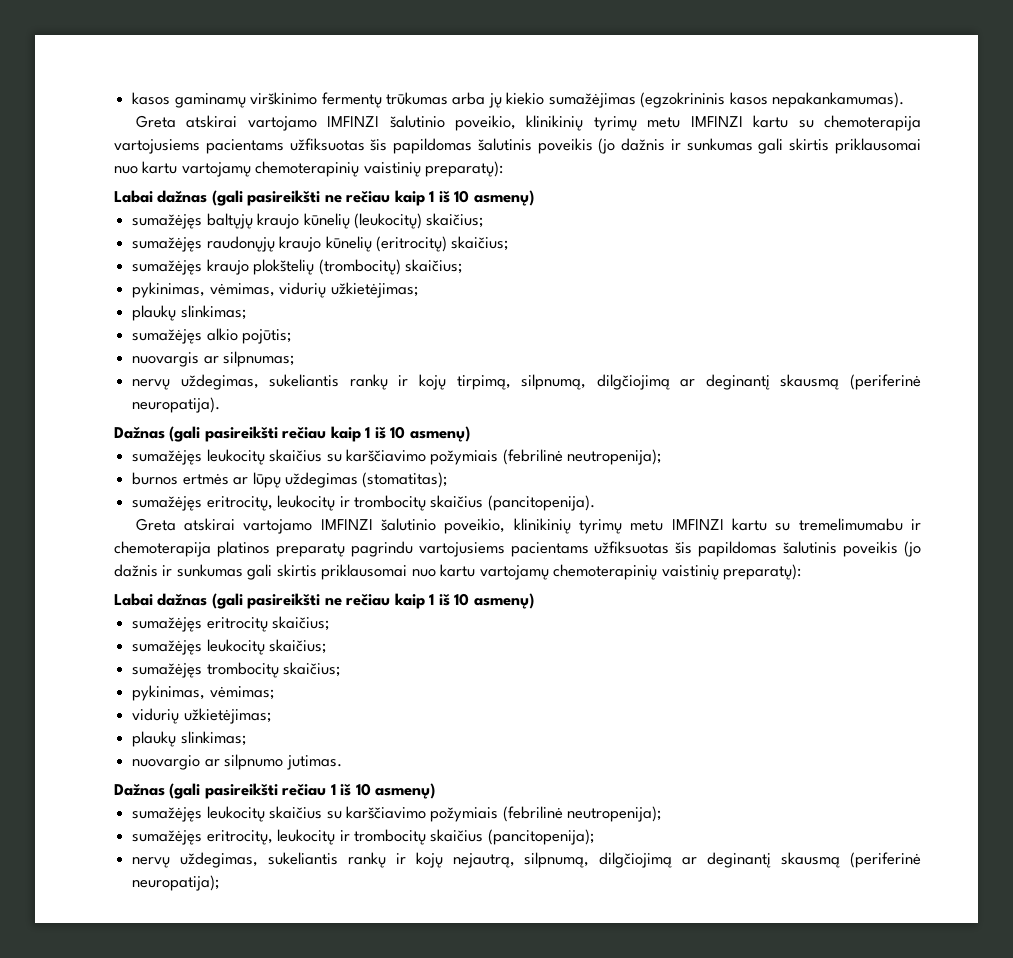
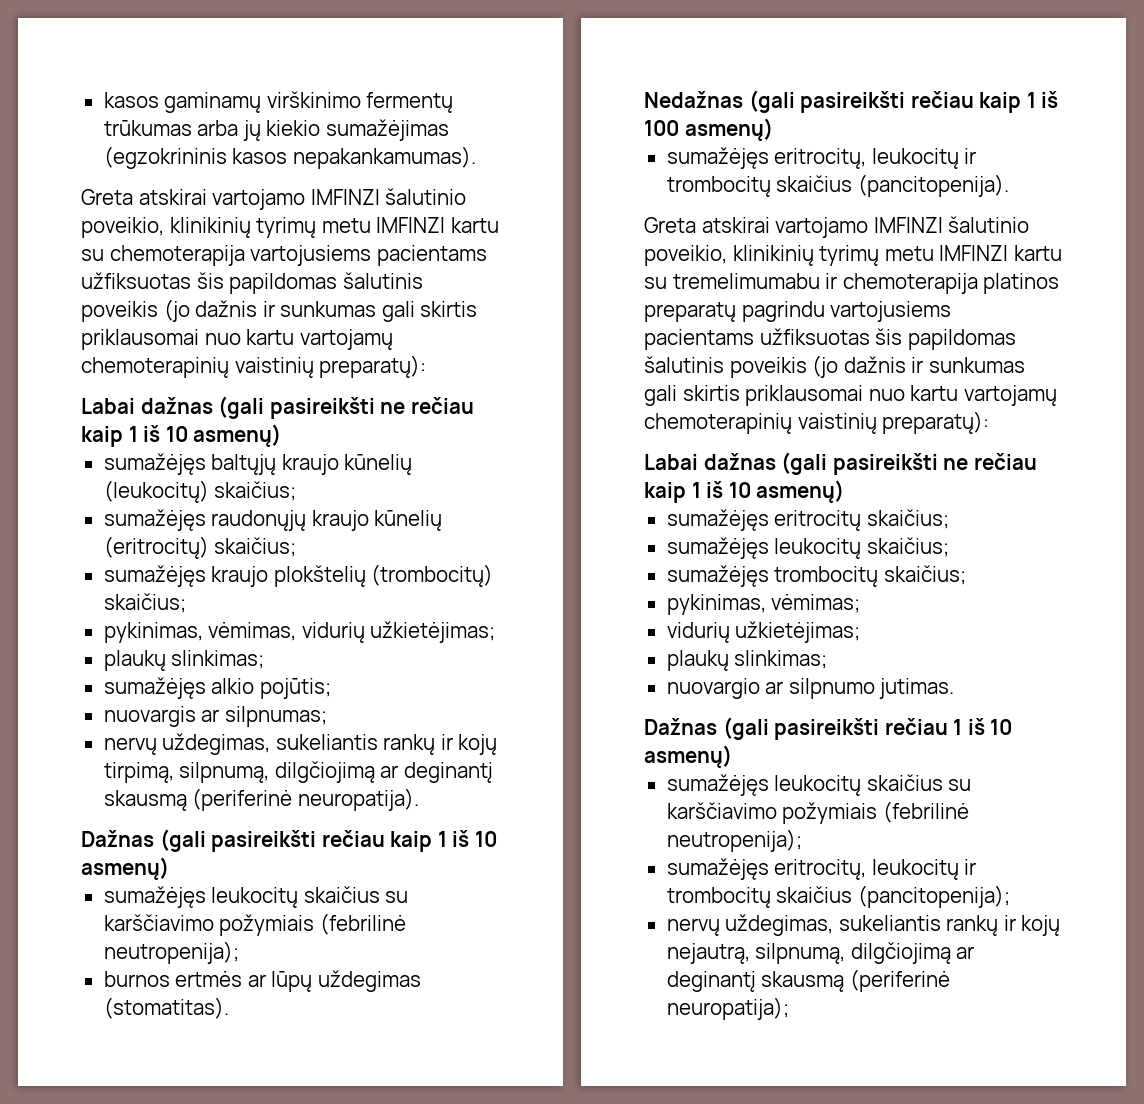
[362,472,448,488] (stomatitas); -> [103,997,229,1019] [644,90,1059,113] [644,118,773,141] (stomatitas). // Nedažnas (gali pasireikšti rečiau kaip 1 iš 100 asmenų)

